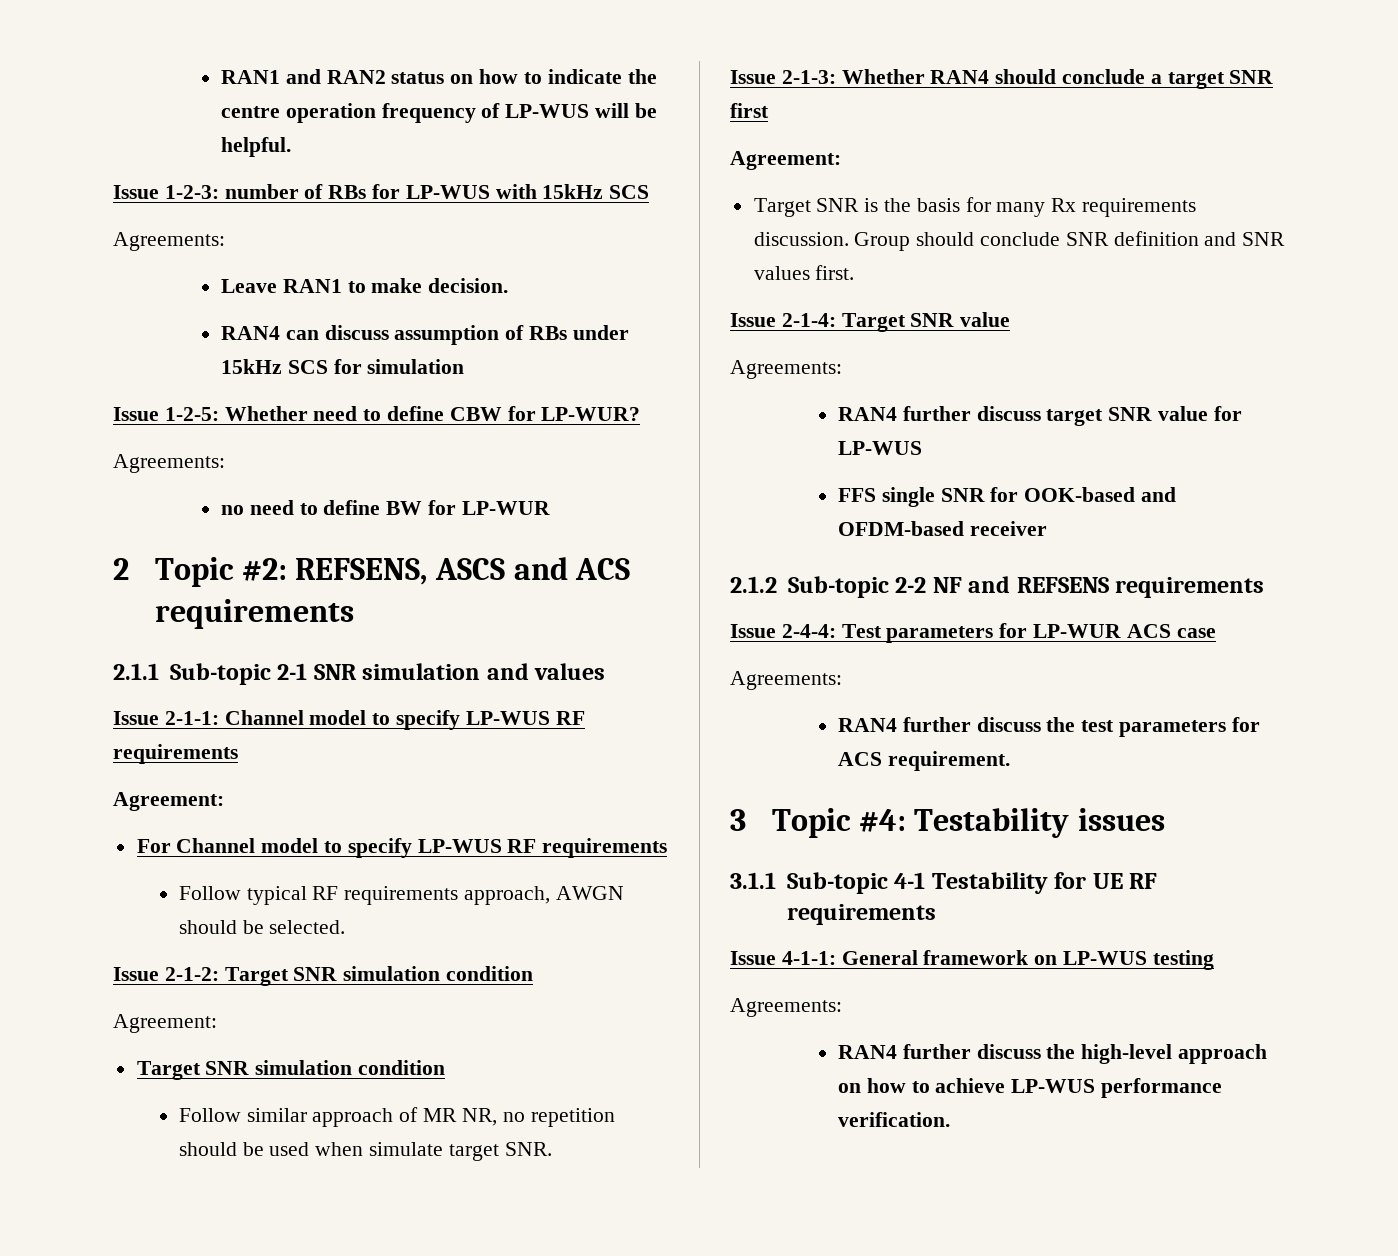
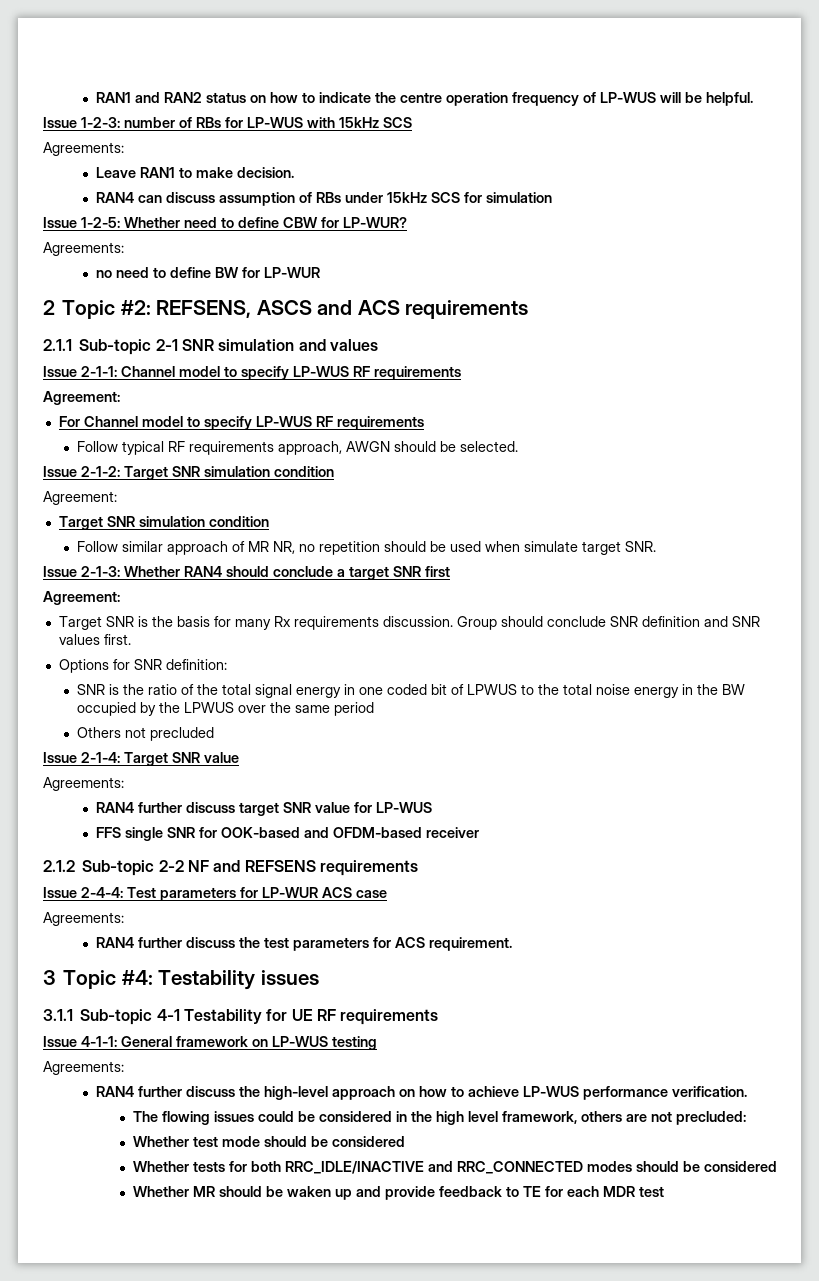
(855, 272) none -> [58,659,227,673] [77,684,746,698] [77,702,375,716] [77,727,215,741] // Options for SNR definition: // SNR is the ratio of the total signal energy in one coded bit of LPWUS to the total noise energy in the BW occupied by the LPWUS over the same period // Others not precluded
(951, 1119) none -> [132,1111,746,1125] [132,1136,405,1147] [132,1161,777,1174] [132,1186,664,1200] // The flowing issues could be considered in the high level framework, others are not precluded: // Whether test mode should be considered // Whether tests for both RRC_IDLE/INACTIVE and RRC_CONNECTED modes should be considered // Whether MR should be waken up and provide feedback to TE for each MDR test

